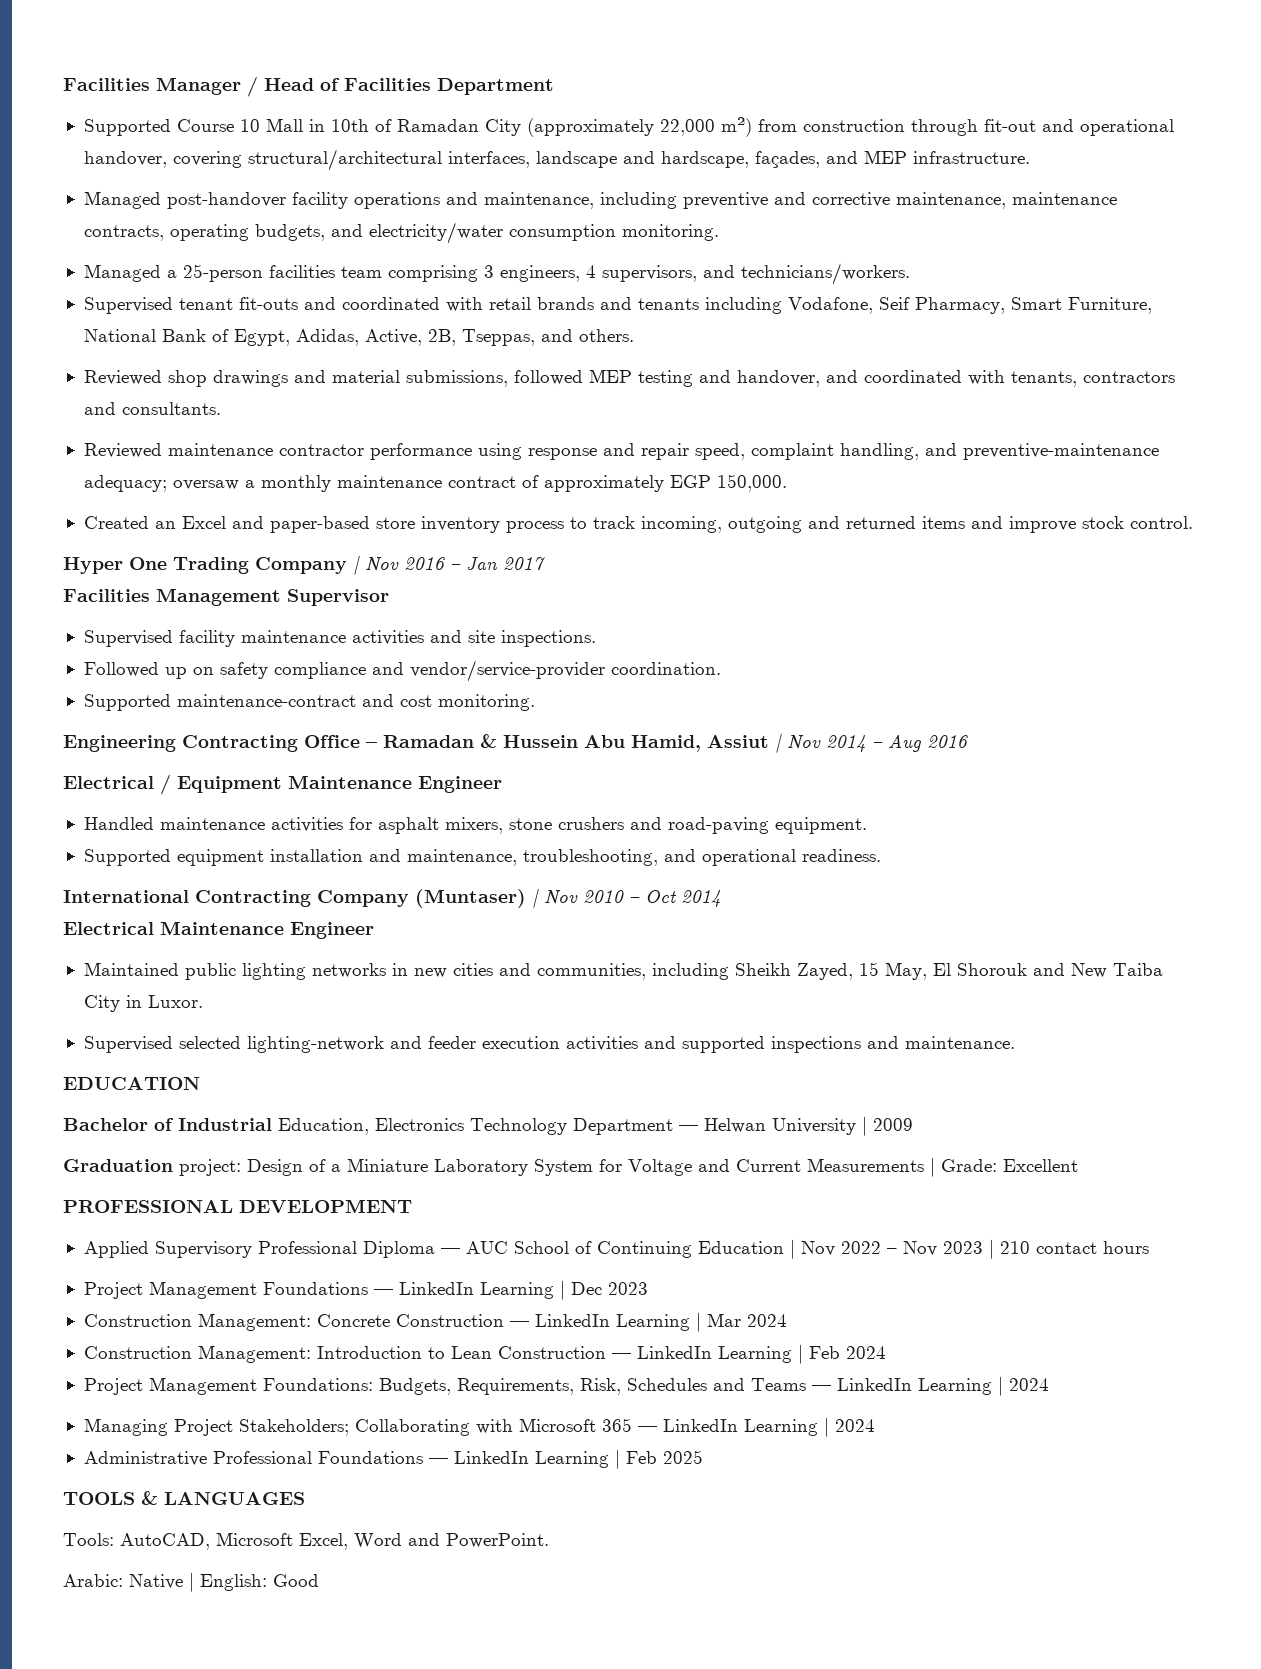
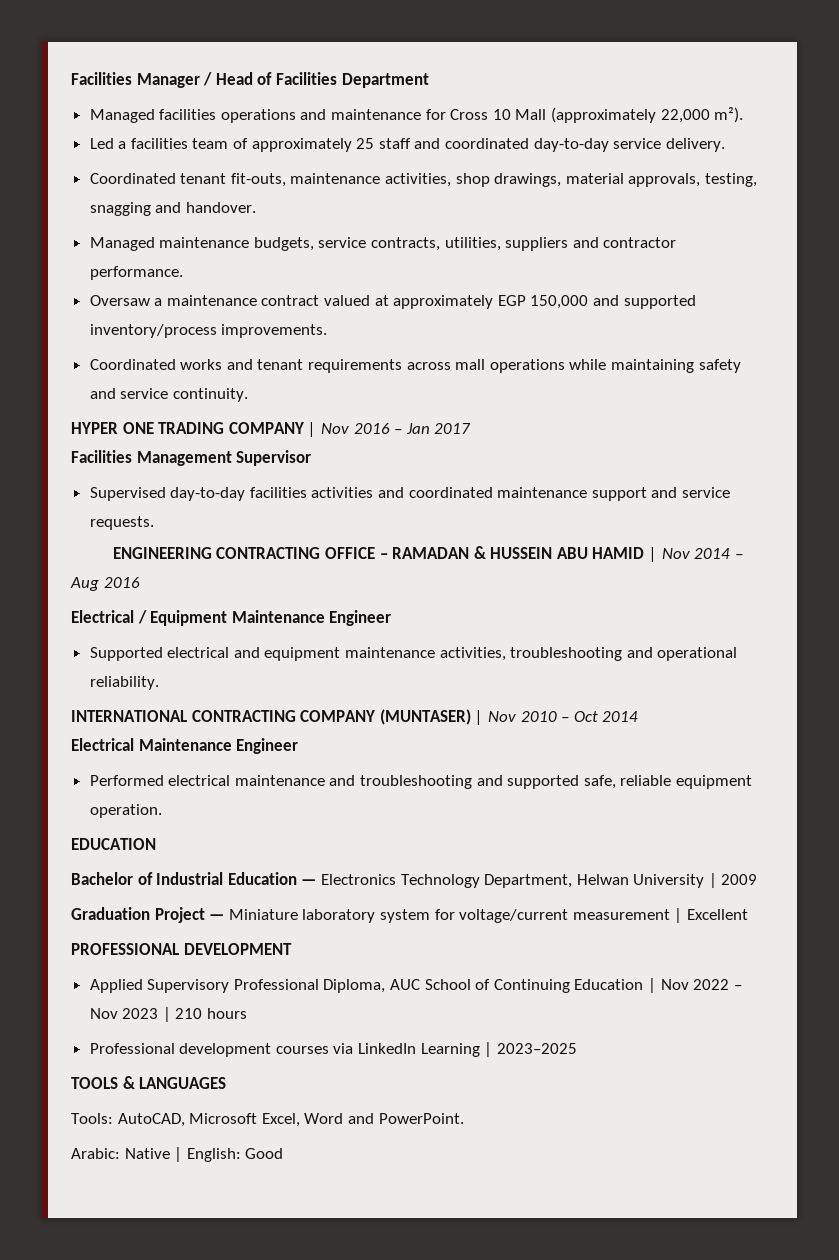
[83,117,1174,137] [83,149,1030,171] [83,191,1117,209] [83,222,719,244] [83,263,910,285] [83,297,1152,314] [83,329,634,346] [83,369,1175,387] [83,402,221,415] [83,443,1159,460] [83,474,787,492] [83,516,1193,533] [63,557,347,574] Supported Course 10 Mall in 10th of Ramadan City (approximately 22,000 m²) from construction through fit-out and operational handover, covering structural/architectural interfaces, landscape and hardscape, façades, and MEP infrastructure. // Managed post-handover facility operations and maintenance, including preventive and corrective maintenance, maintenance contracts, operating budgets, and electricity/water consumption monitoring. // Managed a 25-person facilities team comprising 3 engineers, 4 supervisors, and technicians/workers. // Supervised tenant fit-outs and coordinated with retail brands and tenants including Vodafone, Seif Pharmacy, Smart Furniture, National Bank of Egypt, Adidas, Active, 2B, Tseppas, and others. // Reviewed shop drawings and material submissions, followed MEP testing and handover, and coordinated with tenants, contractors and consultants. // Reviewed maintenance contractor performance using response and repair speed, complaint handling, and preventive-maintenance adequacy; oversaw a monthly maintenance contract of approximately EGP 150,000. // Created an Excel and paper-based store inventory process to track incoming, outgoing and returned items and improve stock control. // Hyper One Trading Company -> [89,107,744,123] [89,138,725,152] [89,173,758,187] [89,202,256,216] [89,237,677,251] [89,266,183,280] [89,295,696,309] [89,324,328,338] [89,359,741,373] [89,388,248,402] [71,422,304,434] Managed facilities operations and maintenance for Cross 10 Mall (approximately 22,000 m²). // Led a facilities team of approximately 25 staff and coordinated day-to-day service delivery. // Coordinated tenant fit-outs, maintenance activities, shop drawings, material approvals, testing, snagging and handover. // Managed maintenance budgets, service contracts, utilities, suppliers and contractor performance. // Oversaw a maintenance contract valued at approximately EGP 150,000 and supported inventory/process improvements. // Coordinated works and tenant requirements across mall operations while maintaining safety and service continuity. // HYPER ONE TRADING COMPANY
[178,630,596,647] [83,660,721,682] [83,694,535,711] [63,734,769,752] facility maintenance activities and site inspections. // Followed up on safety compliance and vendor/service-provider coordination. // Supported maintenance-contract and cost monitoring. // Engineering Contracting Office – Ramadan & Hussein Abu Hamid, Assiut -> [170,487,731,501] [89,516,154,530] [112,546,645,559] day-to-day facilities activities and coordinated maintenance support and service requests. // ENGINEERING CONTRACTING OFFICE – RAMADAN & HUSSEIN ABU HAMID
[83,817,867,834] [83,849,881,866] [63,889,526,908] Handled maintenance activities for asphalt mixers, stone crushers and road-paving equipment. // Supported equipment installation and maintenance, troubleshooting, and operational readiness. // International Contracting Company (Muntaser) -> [89,647,738,661] [89,676,159,690] [71,709,471,725] Supported electrical and equipment maintenance activities, troubleshooting and operational reliability. // INTERNATIONAL CONTRACTING COMPANY (MUNTASER)
[83,962,1163,980] [83,995,203,1012] [83,1036,1015,1053] Maintained public lighting networks in new cities and communities, including Sheikh Zayed, 15 May, El Shorouk and New Taiba City in Luxor. // Supervised selected lighting-network and feeder execution activities and supported inspections and maintenance. -> [89,775,753,789] [89,804,162,818] Performed electrical maintenance and troubleshooting and supported safe, reliable equipment operation.
[278,1118,698,1135] Education, Electronics Technology Department — -> [227,872,573,888] Education — Electronics Technology Department,
[179,1157,997,1177] project: Design of a Miniature Laboratory System for Voltage and Current Measurements | Grade: -> [154,907,683,923] Project — Miniature laboratory system for voltage/current measurement |
[362,1241,460,1258] Diploma — -> [323,979,386,993] Diploma,
[1035,1242,1097,1254] contact -> (203, 1013) none
[83,1280,648,1300] [83,1312,787,1332] [83,1344,886,1364] [83,1376,1049,1396] [83,1417,875,1437] [83,1449,703,1469] Project Management Foundations — LinkedIn Learning | Dec 2023 // Construction Management: Concrete Construction — LinkedIn Learning | Mar 2024 // Construction Management: Introduction to Lean Construction — LinkedIn Learning | Feb 2024 // Project Management Foundations: Budgets, Requirements, Risk, Schedules and Teams — LinkedIn Learning | 2024 // Managing Project Stakeholders; Collaborating with Microsoft 365 — LinkedIn Learning | 2024 // Administrative Professional Foundations — LinkedIn Learning | Feb 2025 -> [89,1042,577,1057] Professional development courses via LinkedIn Learning | 2023–2025

